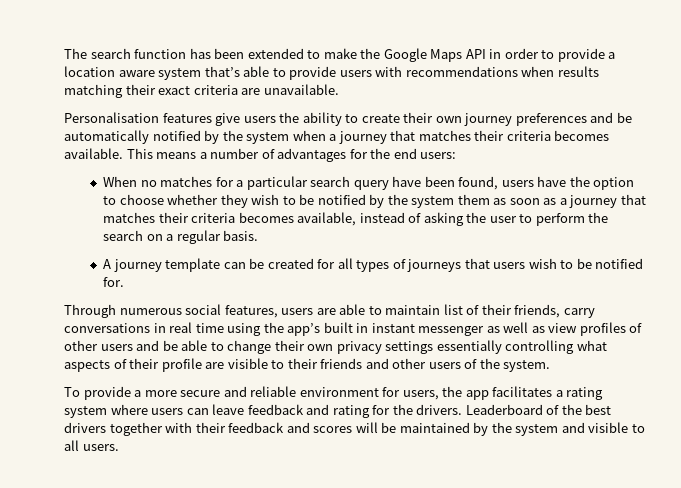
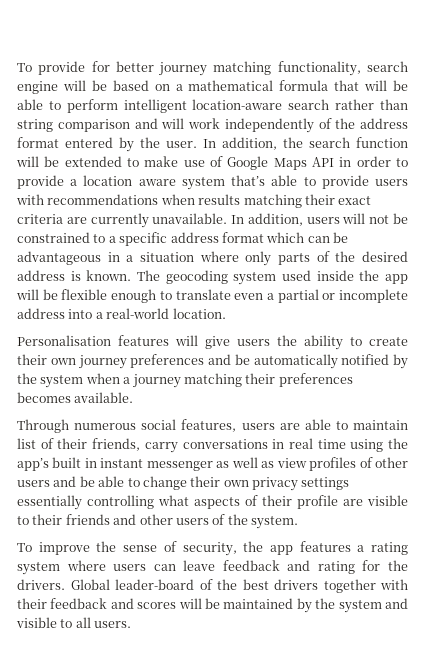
[64,48,245,59] The search function has been -> [17,61,408,76] [17,80,408,94] [17,99,408,113] [17,118,408,133] [17,137,408,152] [16,156,60,167] To provide for better journey matching functionality, search engine will be based on a mathematical formula that will be able to perform intelligent location-aware search rather than string comparison and will work independently of the address format entered by the user. In addition, the search function will be
[360,48,381,59] the -> [183,156,223,167] use of
(261, 91) none -> [90,213,149,228] currently
(339, 89) none -> [231,213,408,226] [17,232,348,246] [17,251,409,266] [17,270,409,285] [16,289,408,303] [17,308,226,319] In addition, users will not be constrained to a specific address format which can be advantageous in a situation where only parts of the desired address is known. The geocoding system used inside the app will be flexible enough to translate even a partial or incomplete address into a real-world location.
(212, 118) none -> [175,335,198,346] will
[390,130,610,141] [64,148,457,162] [103,176,635,190] [103,194,646,208] [103,212,609,226] [103,230,259,244] [103,258,644,272] [103,277,125,287] that matches their criteria becomes available. This means a number of advantages for the end users: // When no matches for a particular search query have been found, users have the option to choose whether they wish to be notified by the system them as soon as a journey that matches their criteria becomes available, instead of asking the user to perform the search on a regular basis. // A journey template can be created for all types of journeys that users wish to be notified for. -> [183,373,353,387] [17,392,134,403] matching their preferences becomes available.
[83,386,553,400] provide a more secure and reliable environment for users, the app facilitates -> [38,541,351,556] improve the sense of security, the app features
[465,404,543,415] Leaderboard -> [70,579,194,590] Global leader-board

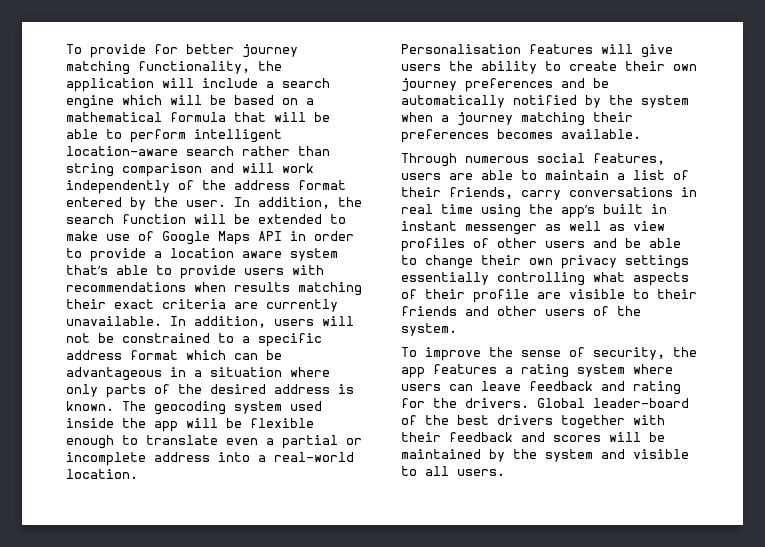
(361, 68) none -> [258,61,282,71] [66,78,274,92] the application will include a
(58, 87) none -> [122,95,162,105] which
(408, 425) none -> [617,173,625,180] a

